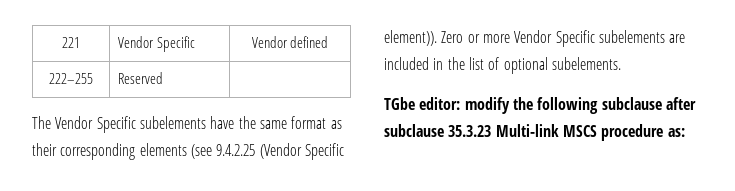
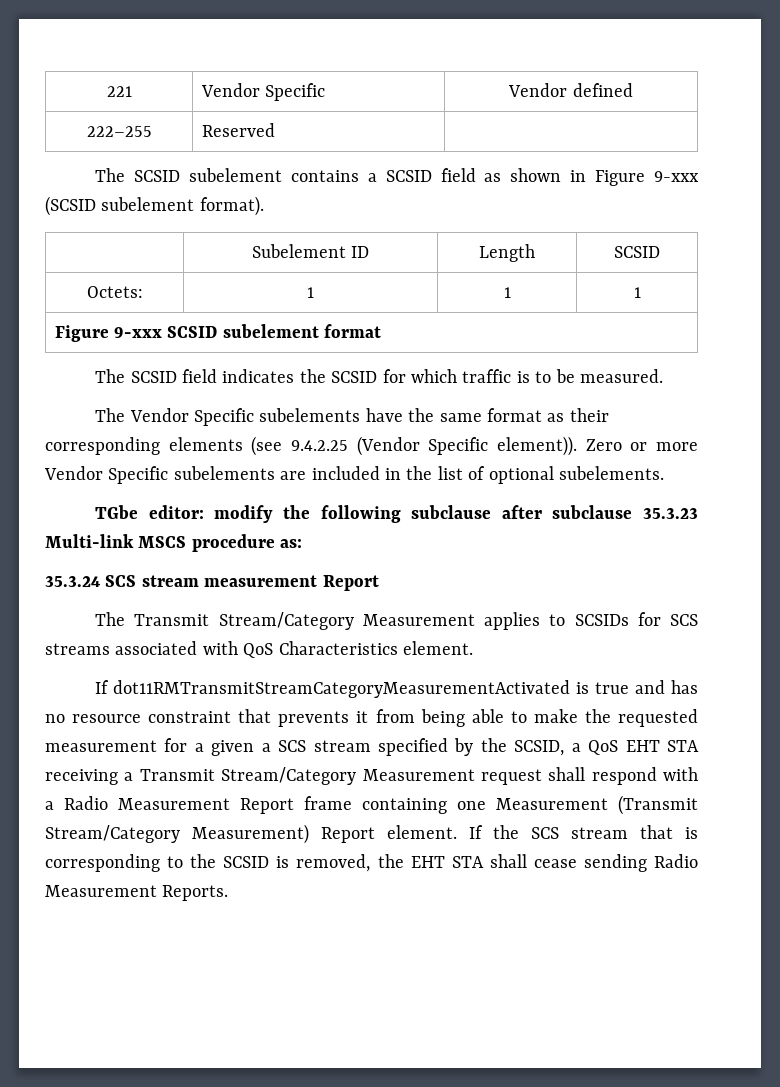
(164, 78) none -> [95,168,700,186] [45,196,264,216] [251,244,370,258] [479,244,535,262] [614,246,660,258] [86,286,143,298] [307,287,314,298] [503,287,511,298] [633,287,641,298] [54,324,382,342] [95,369,664,383] // The SCSID subelement contains a SCSID field as shown in Figure 9-xxx (SCSID subelement format). // | Subelement ID | Length | SCSID // Octets: | 1 | 1 | 1 // Figure 9-xxx SCSID subelement format // The SCSID field indicates the SCSID for which traffic is to be measured.
(685, 132) none -> [45,575,379,591] [95,612,698,630] [45,641,473,658] [95,680,698,698] [45,709,698,727] [45,738,700,756] [45,767,698,785] [45,795,698,815] [45,824,698,844] [45,854,698,872] [45,885,229,901] // 35.3.24 SCS stream measurement Report // The Transmit Stream/Category Measurement applies to SCSIDs for SCS streams associated with QoS Characteristics element. // If dot11RMTransmitStreamCategoryMeasurementActivated is true and has no resource constraint that prevents it from being able to make the requested measurement for a given a SCS stream specified by the SCSID, a QoS EHT STA receiving a Transmit Stream/Category Measurement request shall respond with a Radio Measurement Report frame containing one Measurement (Transmit Stream/Category Measurement) Report element. If the SCS stream that is corresponding to the SCSID is removed, the EHT STA shall cease sending Radio Measurement Reports.

